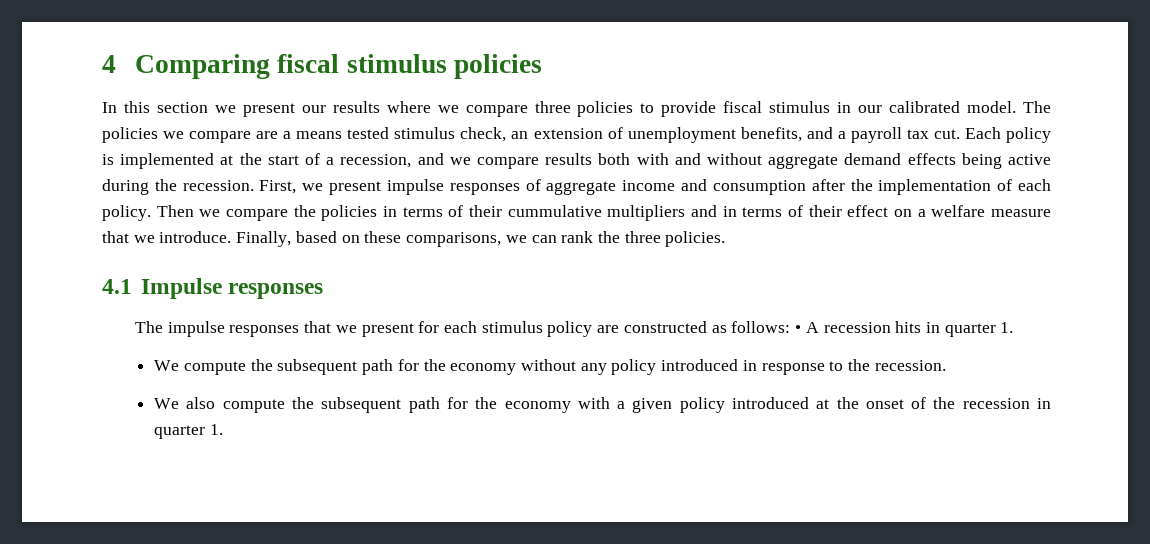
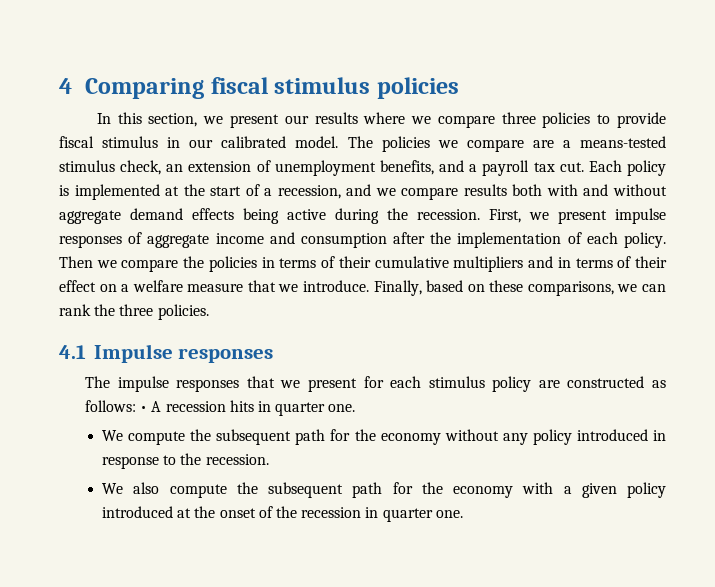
[156,102,208,113] section -> [148,113,198,127] section,
[296,127,390,139] means tested -> [579,136,666,148] means-tested
[507,205,602,217] cummulative -> [374,256,449,268] cumulative
[1000,322,1014,333] 1. -> [328,404,356,412] one.
[209,424,223,435] 1. -> [435,510,463,518] one.

